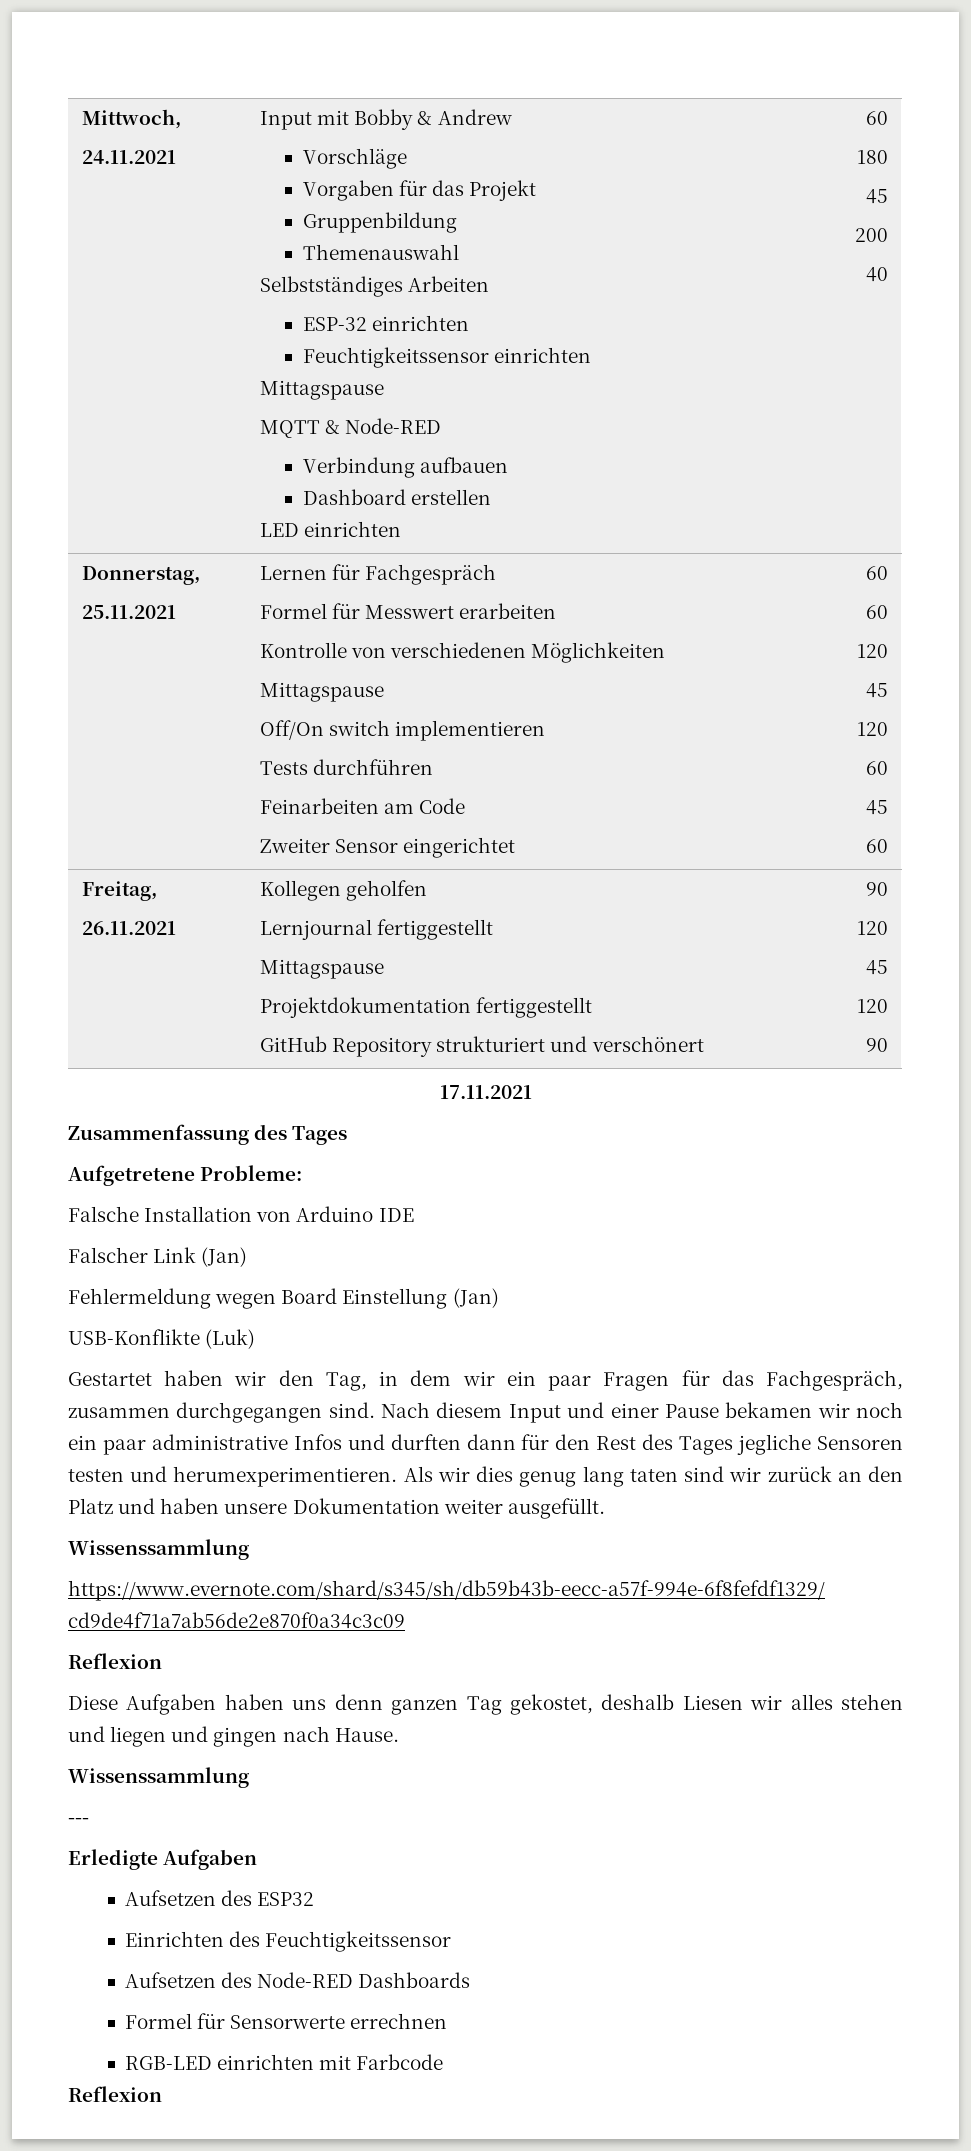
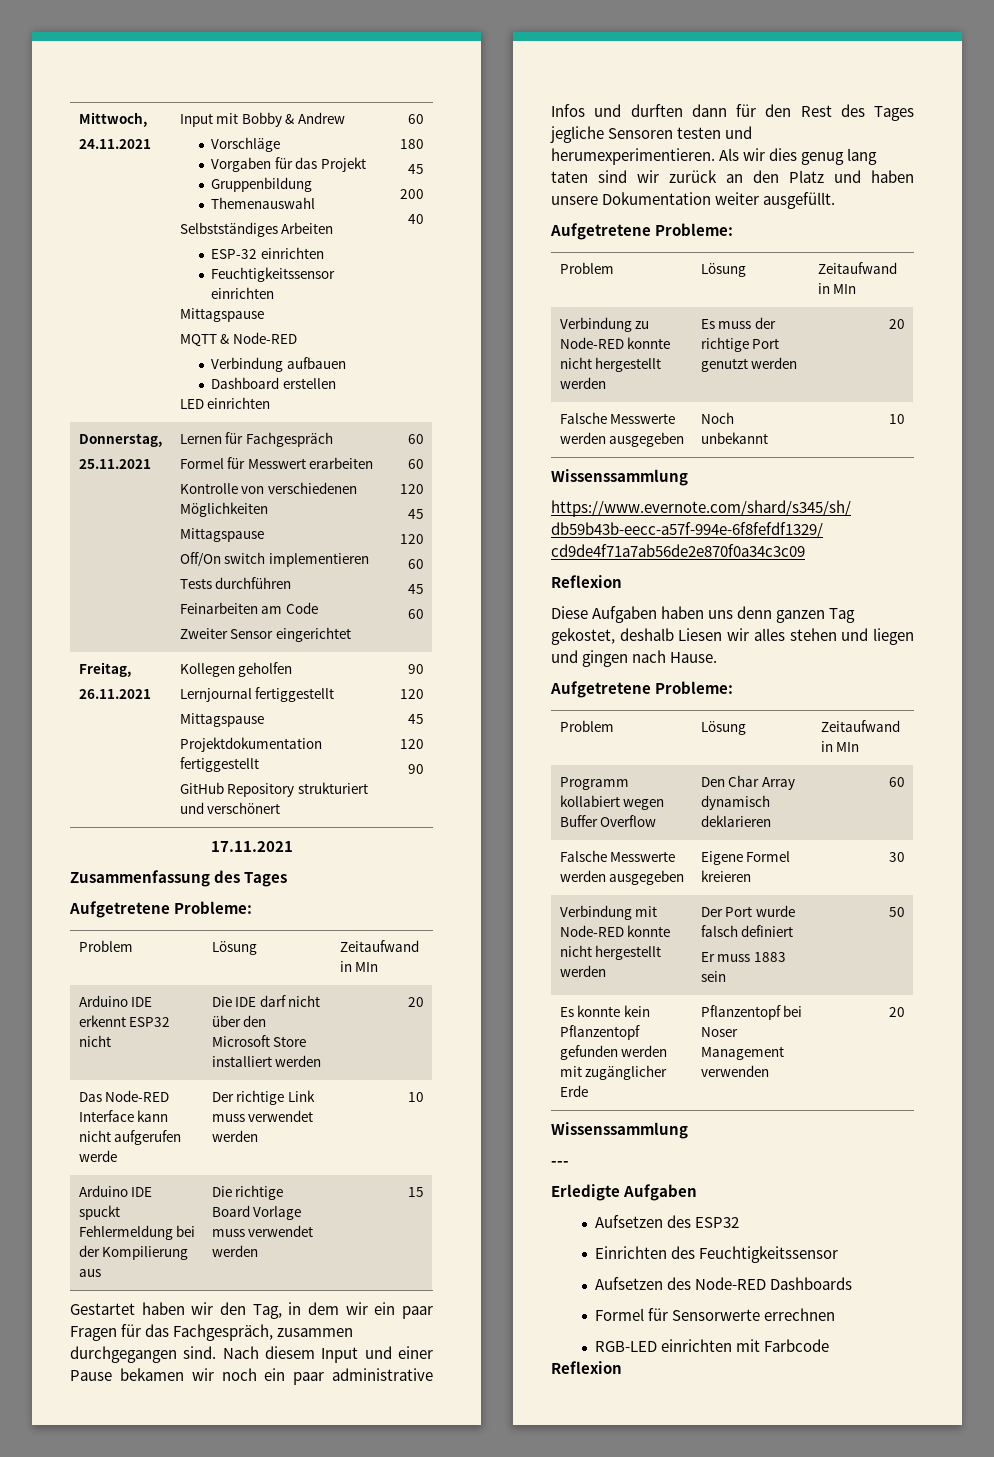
[68,1206,414,1222] [68,1247,248,1267] [68,1288,499,1309] [68,1329,256,1349] // Falsche Installation von Arduino IDE // Falscher Link (Jan) // Fehlermeldung wegen Board Einstellung (Jan) // USB-Konflikte (Luk) -> [78,940,133,952] [211,941,257,955] [339,940,419,952] [339,961,379,972] [78,995,153,1007] [78,1015,171,1027] [78,1035,111,1047] [211,995,321,1007] [211,1015,267,1027] [211,1035,307,1047] [211,1055,322,1067] [408,997,425,1007] [78,1090,170,1102] [78,1110,169,1122] [78,1130,182,1145] [78,1150,117,1162] [211,1090,315,1105] [211,1110,314,1122] [211,1130,258,1142] [408,1092,425,1102] [78,1185,153,1197] [78,1205,120,1220] [78,1225,196,1240] [78,1245,189,1260] [78,1269,101,1277] [211,1185,284,1200] [211,1205,302,1220] [211,1225,314,1237] [211,1245,258,1257] [408,1187,425,1197] // Problem | Lösung | Zeitaufwand in MIn // Arduino IDE erkennt ESP32 nicht | Die IDE darf nicht über den Microsoft Store installiert werden | 20 // Das Node-RED Interface kann nicht aufgerufen werde | Der richtige Link muss verwendet werden | 10 // Arduino IDE spuckt Fehlermeldung bei der Kompilierung aus | Die richtige Board Vorlage muss verwendet werden | 15
(605, 1508) none -> [550,223,734,240] [559,262,614,274] [700,263,746,277] [817,262,897,274] [817,283,857,294] [559,317,650,332] [559,337,671,349] [559,357,662,372] [559,377,606,389] [700,317,776,329] [700,337,780,352] [700,357,798,372] [889,319,906,329] [559,412,676,424] [559,432,685,447] [700,412,734,424] [700,432,768,444] [889,414,906,424] // Aufgetretene Probleme: // Problem | Lösung | Zeitaufwand in MIn // Verbindung zu Node-RED konnte nicht hergestellt werden | Es muss der richtige Port genutzt werden | 20 // Falsche Messwerte werden ausgegeben | Noch unbekannt | 10
(399, 1735) none -> [550,681,734,698] [559,720,614,732] [700,721,746,735] [820,720,900,732] [820,741,860,752] [559,777,629,790] [559,795,665,810] [559,815,657,827] [700,775,795,790] [700,795,770,810] [700,815,771,827] [889,777,906,787] [559,850,676,862] [559,870,685,885] [700,851,791,865] [700,870,751,882] [889,852,906,862] [559,905,658,920] [559,925,671,937] [559,945,662,960] [559,965,606,977] [700,905,795,917] [700,925,794,937] [700,952,786,962] [700,971,726,982] [889,907,906,917] [559,1005,650,1017] [559,1025,640,1040] [559,1045,668,1060] [559,1065,668,1080] [559,1085,588,1097] [700,1005,803,1020] [700,1027,738,1037] [700,1046,784,1060] [700,1065,769,1077] [889,1007,906,1017] // Aufgetretene Probleme: // Problem | Lösung | Zeitaufwand in MIn // Programm kollabiert wegen Buffer Overflow | Den Char Array dynamisch deklarieren | 60 // Falsche Messwerte werden ausgegeben | Eigene Formel kreieren | 30 // Verbindung mit Node-RED konnte nicht hergestellt werden | Der Port wurde falsch definiert // Er muss 1883 sein | 50 // Es konnte kein Pflanzentopf gefunden werden mit zugänglicher Erde | Pflanzentopf bei Noser Management verwenden | 20

